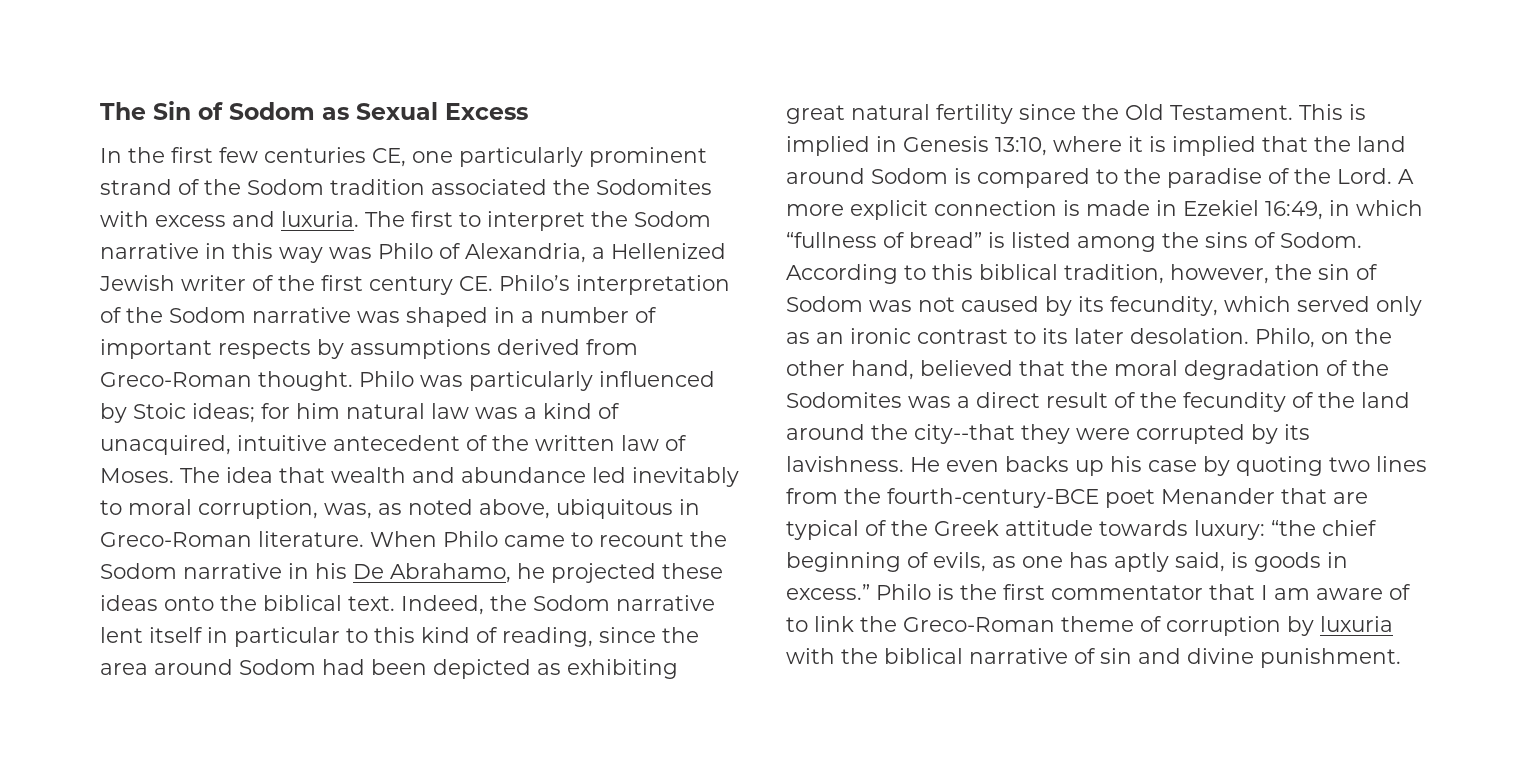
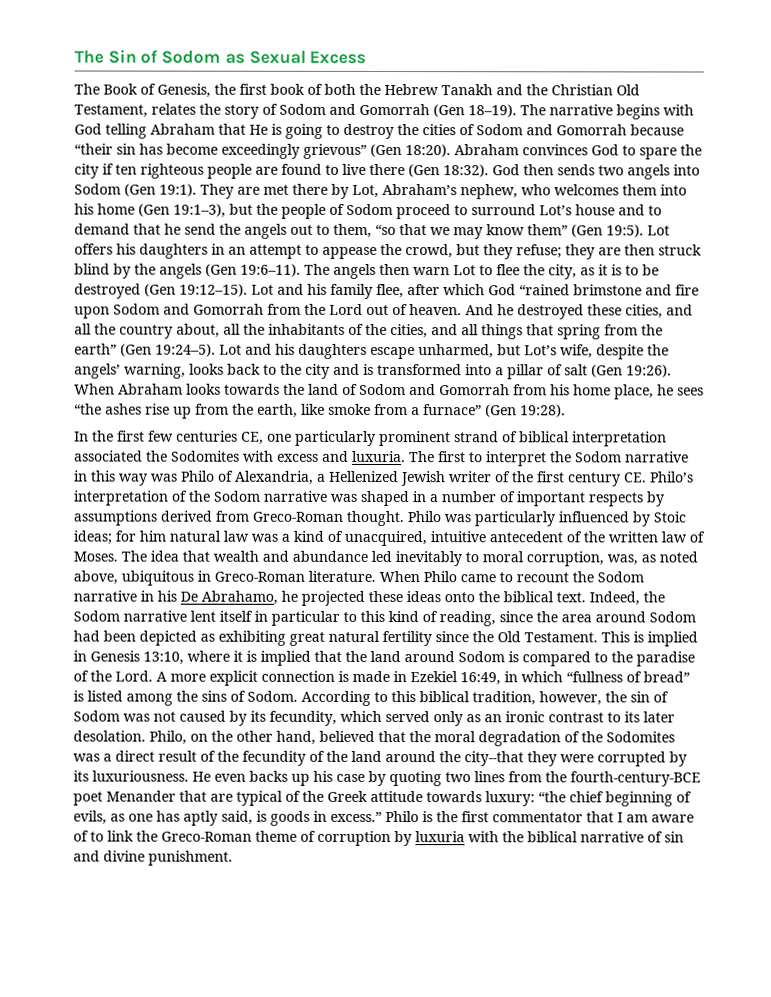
(528, 111) none -> [74,83,640,98] [74,103,694,120] [74,123,684,140] [74,143,702,160] [74,163,700,180] [74,183,687,200] [74,203,662,220] [74,223,670,240] [74,243,702,260] [74,263,659,280] [74,283,699,299] [74,303,693,320] [74,323,663,340] [74,343,669,360] [74,363,672,380] [74,383,704,400] [74,403,566,419] // The Book of Genesis, the first book of both the Hebrew Tanakh and the Christian Old Testament, relates the story of Sodom and Gomorrah (Gen 18–19). The narrative begins with God telling Abraham that He is going to destroy the cities of Sodom and Gomorrah because “their sin has become exceedingly grievous” (Gen 18:20). Abraham convinces God to spare the city if ten righteous people are found to live there (Gen 18:32). God then sends two angels into Sodom (Gen 19:1). They are met there by Lot, Abraham’s nephew, who welcomes them into his home (Gen 19:1–3), but the people of Sodom proceed to surround Lot’s house and to demand that he send the angels out to them, “so that we may know them” (Gen 19:5). Lot offers his daughters in an attempt to appease the crowd, but they refuse; they are then struck blind by the angels (Gen 19:6–11). The angels then warn Lot to flee the city, as it is to be destroyed (Gen 19:12–15). Lot and his family flee, after which God “rained brimstone and fire upon Sodom and Gomorrah from the Lord out of heaven. And he destroyed these cities, and all the country about, all the inhabitants of the cities, and all things that spring from the earth” (Gen 19:24–5). Lot and his daughters escape unharmed, but Lot’s wife, despite the angels’ warning, looks back to the city and is transformed into a pillar of salt (Gen 19:26). When Abraham looks towards the land of Sodom and Gomorrah from his home place, he sees “the ashes rise up from the earth, like smoke from a furnace” (Gen 19:28).
[204,179,425,195] the Sodom tradition -> [519,431,667,447] biblical interpretation
[786,456,904,472] lavishness. -> [92,770,189,782] luxuriousness.

